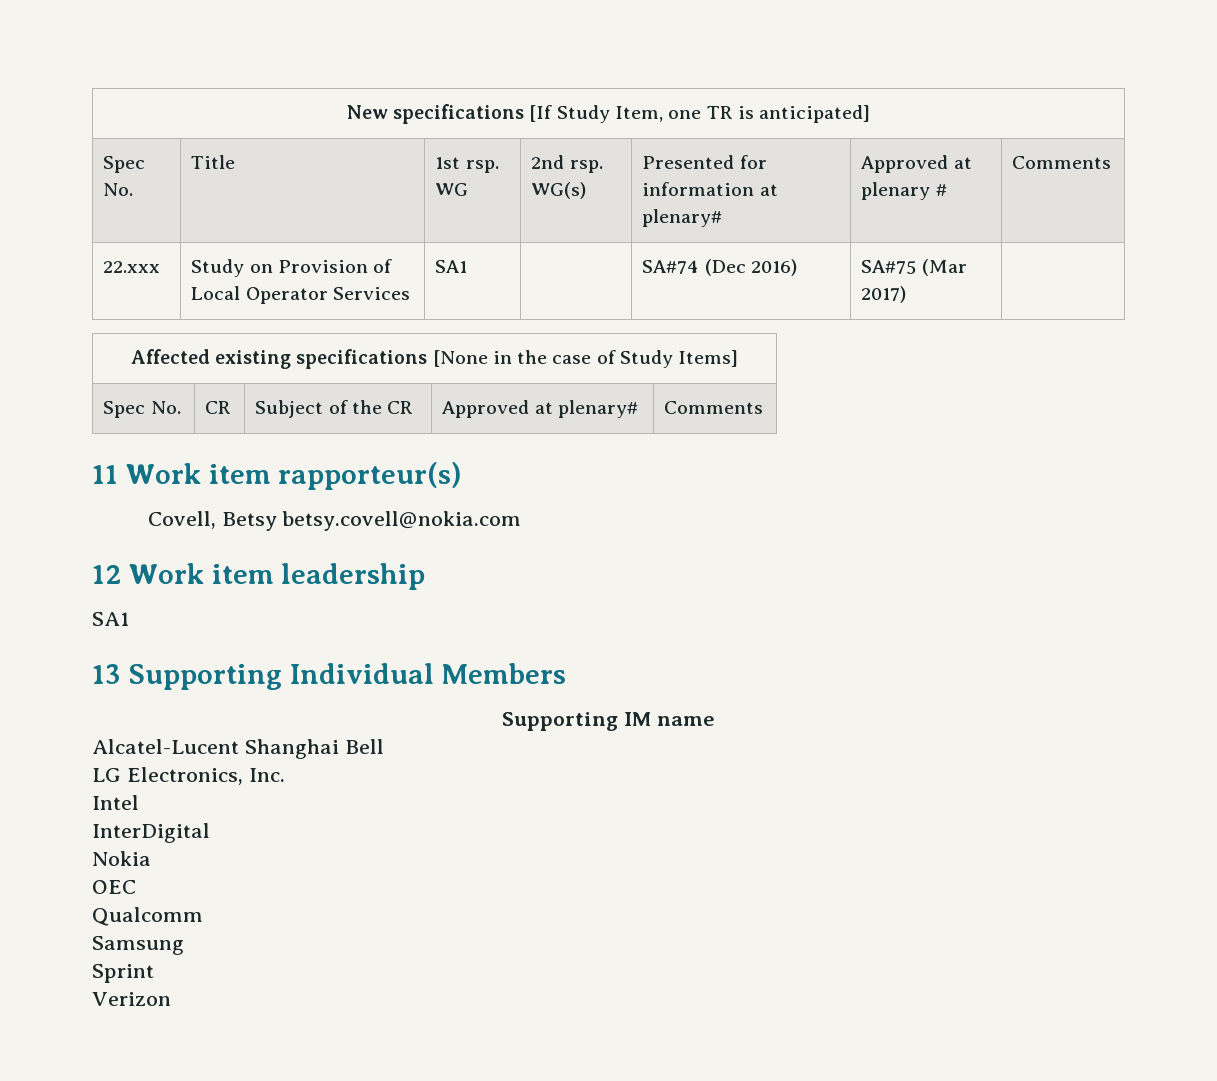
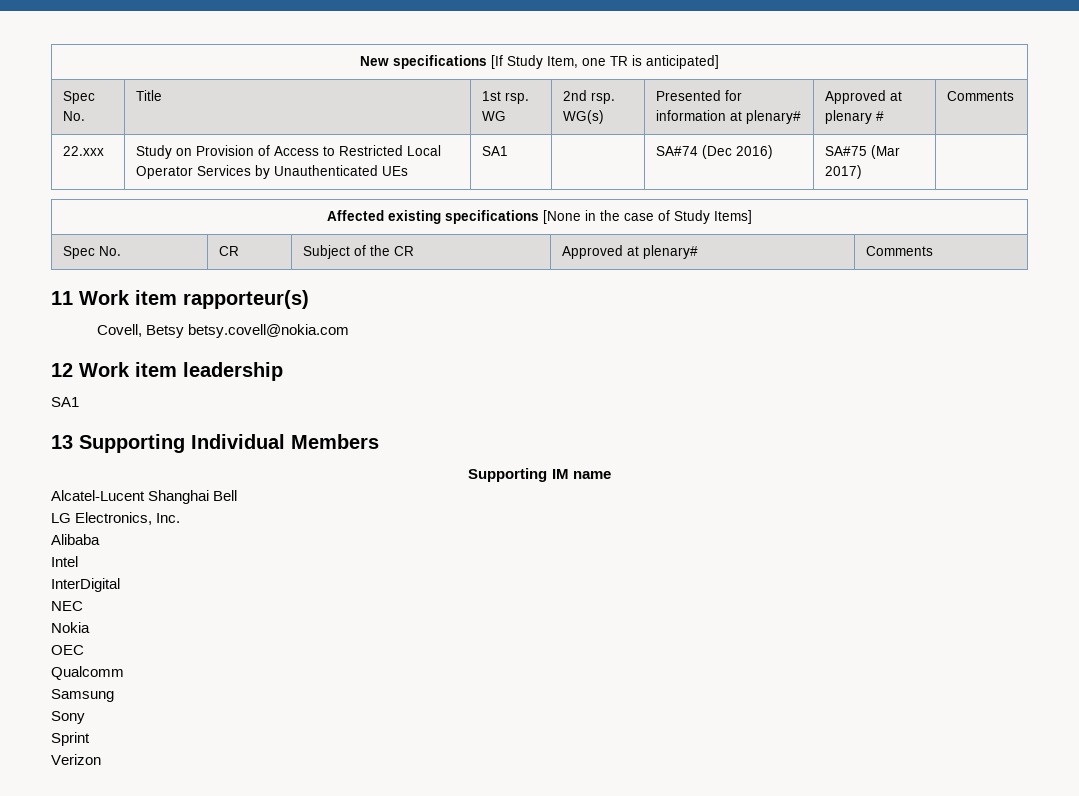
(393, 266) none -> [273,145,403,156] Access to Restricted
(410, 293) none -> [254,165,408,179] by Unauthenticated UEs
(285, 775) none -> [51,534,100,545] // Alibaba
(210, 833) none -> [51,601,83,611] // NEC
(184, 945) none -> [51,711,85,724] // Sony

